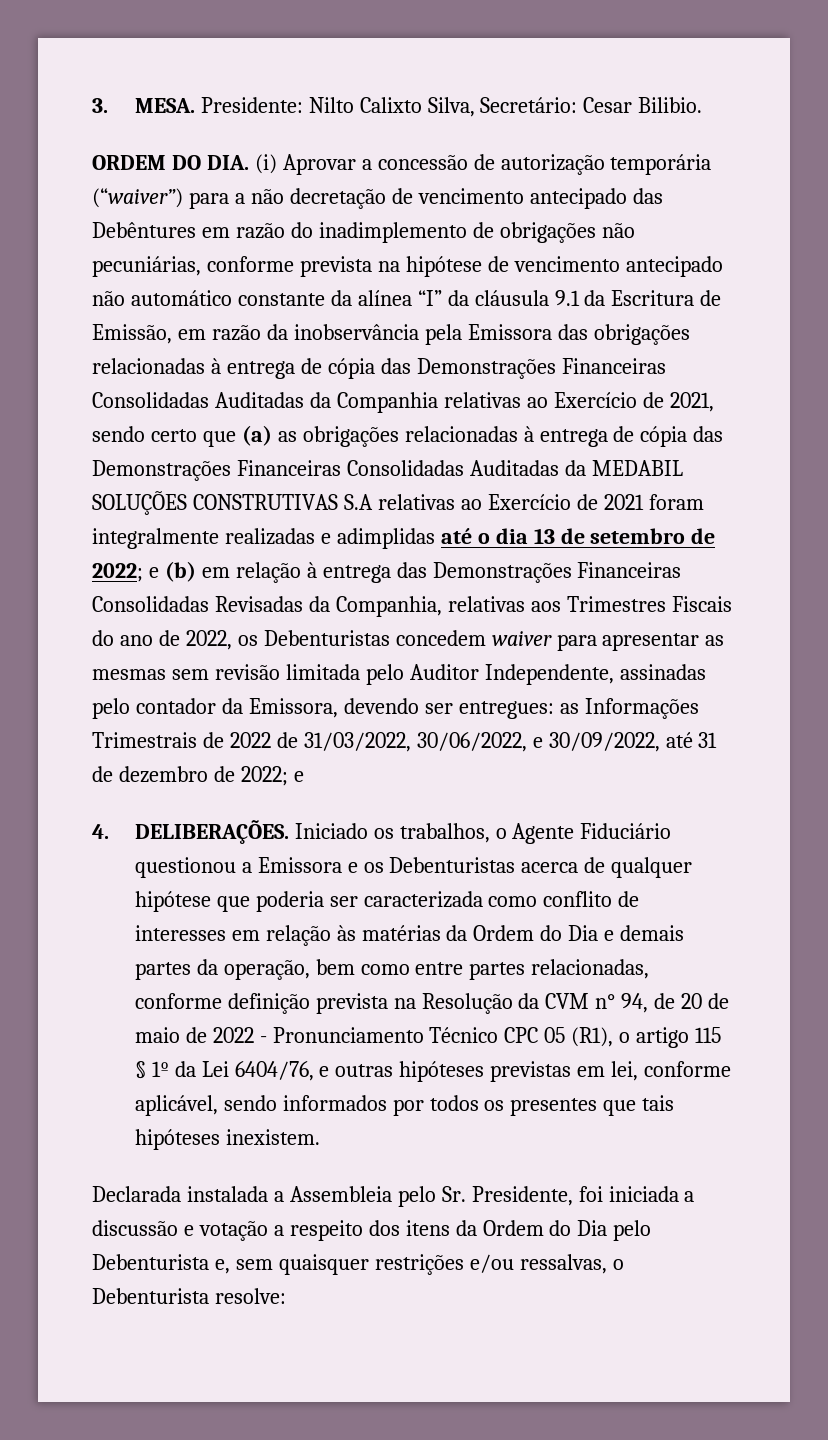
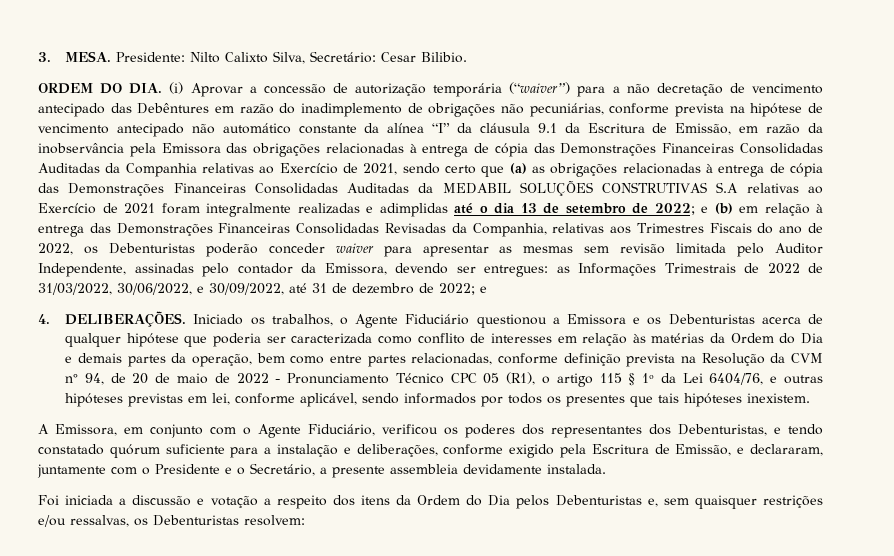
[395,630,486,646] concedem -> [205,243,325,257] poderão conceder
[92,1186,603,1207] Declarada instalada a Assembleia pelo Sr. Presidente, foi -> [38,424,823,438] [38,444,823,458] [37,463,606,478] [38,495,59,506] A Emissora, em conjunto com o Agente Fiduciário, verificou os poderes dos representantes dos Debenturistas, e tendo constatado quórum suficiente para a instalação e deliberações, conforme exigido pela Escritura de Emissão, e declararam, juntamente com o Presidente e o Secretário, a presente assembleia devidamente instalada. // Foi
[613,1220,652,1241] [92,1254,209,1270] pelo Debenturista -> [516,495,642,509] pelos Debenturistas
[612,1259,624,1270] [92,1288,286,1304] o Debenturista resolve: -> [134,515,305,526] os Debenturistas resolvem:

